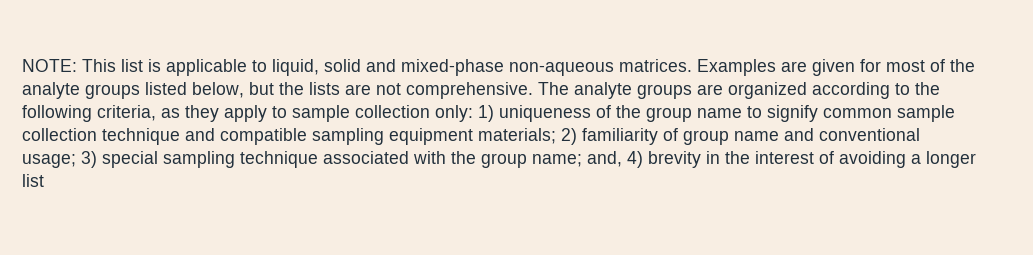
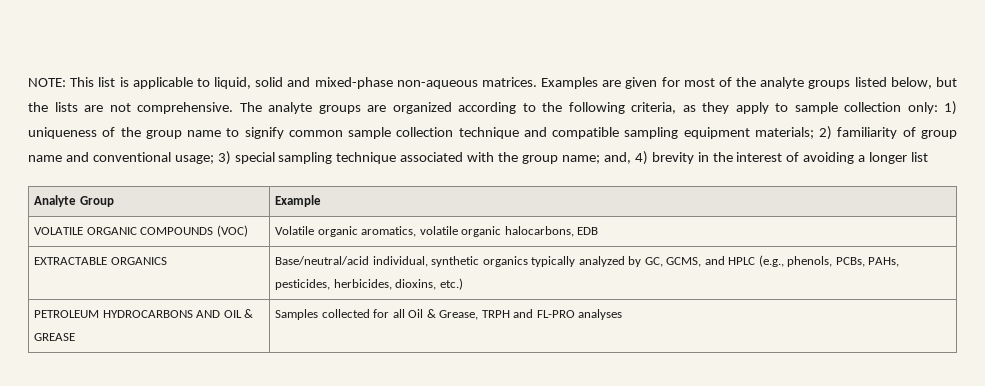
(44, 180) none -> [34,195,114,207] [275,195,322,207] [34,225,248,237] [275,226,599,237] [34,257,167,265] [275,255,900,267] [275,278,463,290] [34,309,254,318] [34,333,76,341] [275,309,623,320] // Analyte Group | Example // VOLATILE ORGANIC COMPOUNDS (VOC) | Volatile organic aromatics, volatile organic halocarbons, EDB // EXTRACTABLE ORGANICS | Base/neutral/acid individual, synthetic organics typically analyzed by GC, GCMS, and HPLC (e.g., phenols, PCBs, PAHs, pesticides, herbicides, dioxins, etc.) // PETROLEUM HYDROCARBONS AND OIL & GREASE | Samples collected for all Oil & Grease, TRPH and FL-PRO analyses

